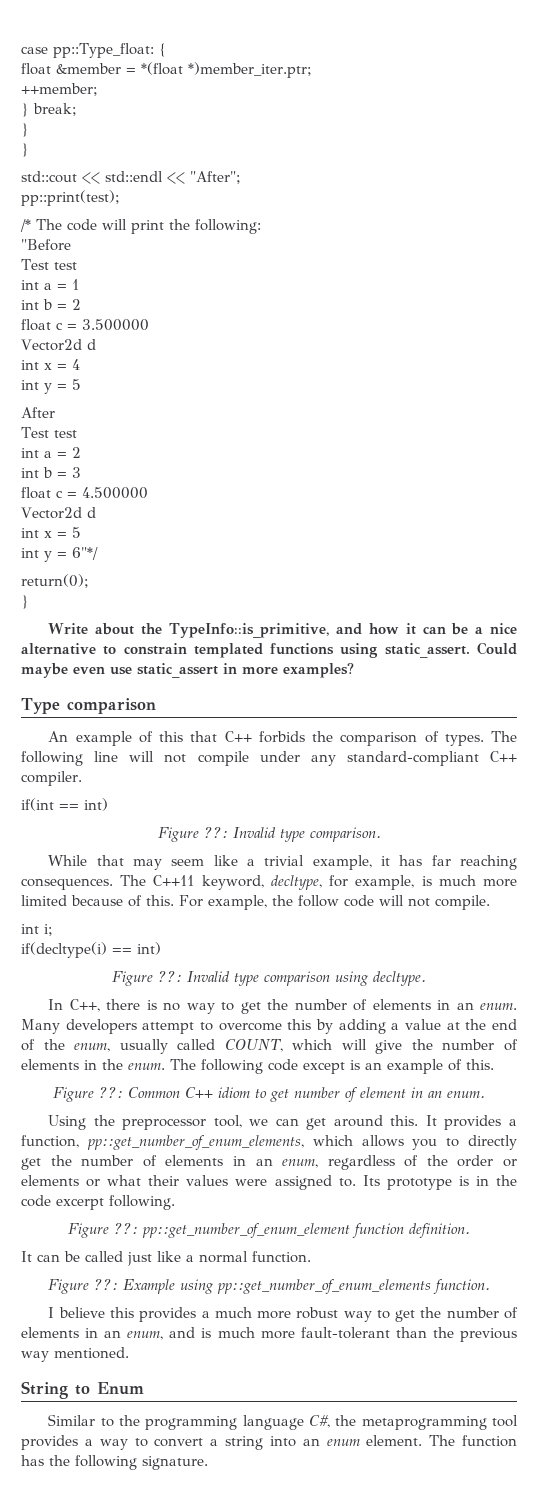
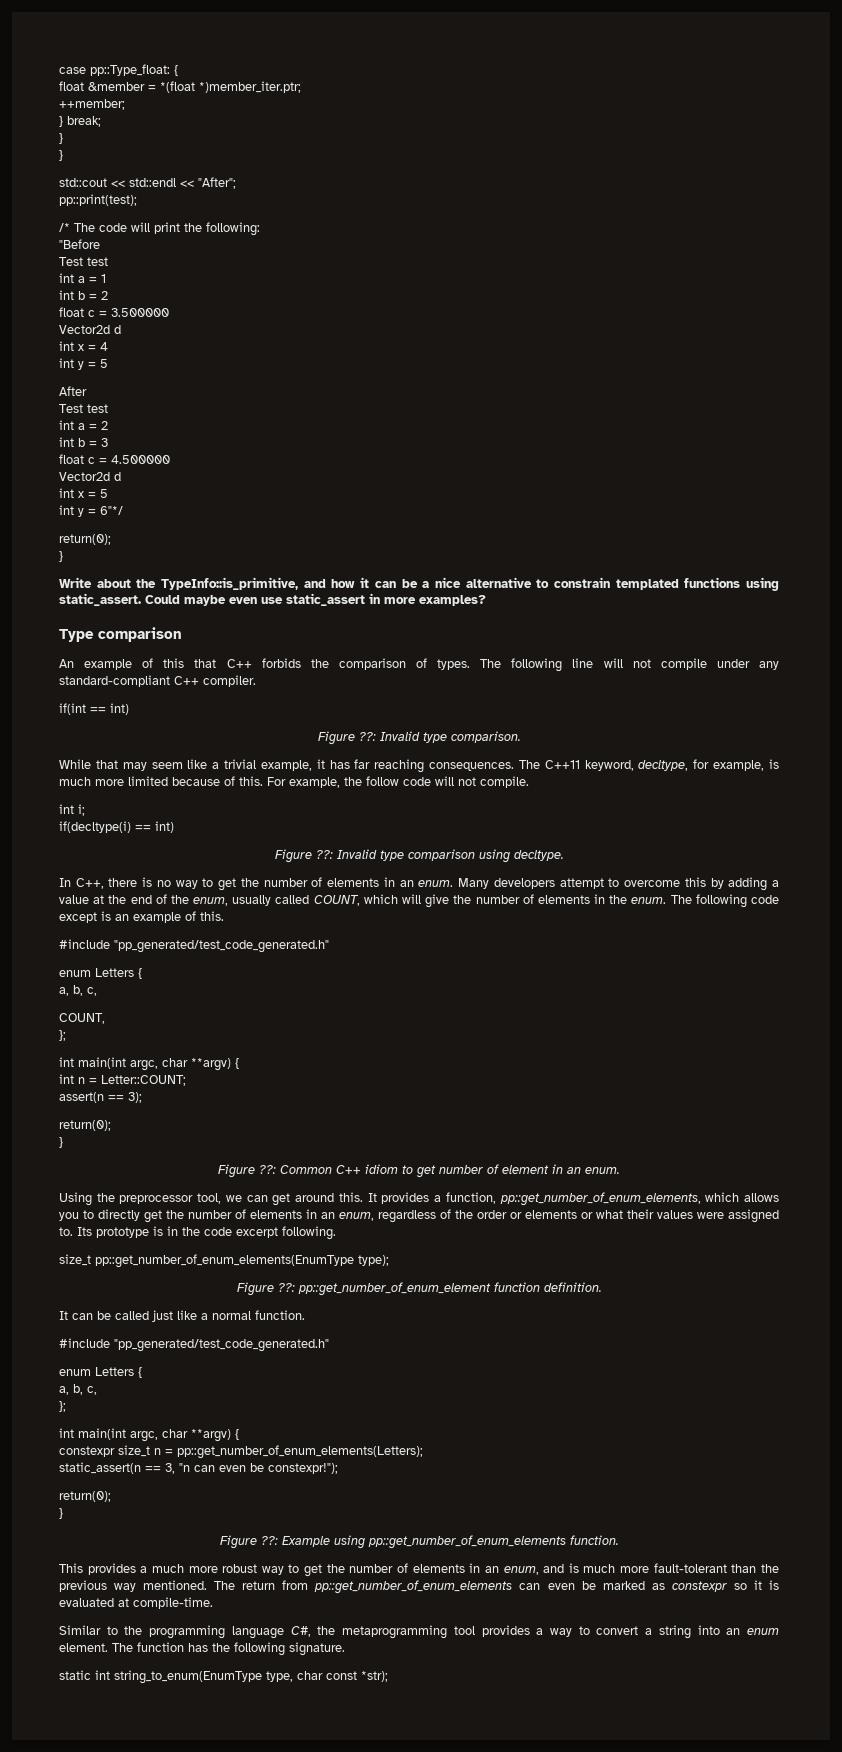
(494, 1064) none -> [59,939,329,953] [59,968,142,979] [59,985,97,996] [59,1013,105,1024] [59,1030,66,1041] [59,1057,239,1071] [59,1074,186,1086] [59,1092,142,1103] [59,1120,111,1131] [59,1137,63,1148] // #include "pp_generated/test_code_generated.h" // enum Letters { // a, b, c, // COUNT, // }; // int main(int argc, char **argv) { // int n = Letter::COUNT; // assert(n == 3); // return(0); // }
(175, 1202) none -> [59,1254,389,1268] // size_t pp::get_number_of_enum_elements(EnumType type);
(311, 1257) none -> [59,1338,329,1352] [59,1367,142,1378] [59,1384,97,1395] [59,1401,66,1412] [59,1428,239,1442] [59,1445,423,1459] [59,1462,338,1474] [59,1491,111,1502] [59,1508,63,1519] // #include "pp_generated/test_code_generated.h" // enum Letters { // a, b, c, // }; // int main(int argc, char **argv) { // constexpr size_t n = pp::get_number_of_enum_elements(Letters); // static_assert(n == 3, "n can even be constexpr!"); // return(0); // }
[48,1307,134,1318] I believe this -> [59,1563,83,1573] This
[21,1381,144,1399] // String to Enum -> [214,1580,780,1594] [59,1597,213,1609] The return from pp::get_number_of_enum_elements can even be marked as constexpr so it is evaluated at compile-time.
(208, 1463) none -> [59,1670,388,1684] // static int string_to_enum(EnumType type, char const *str);

